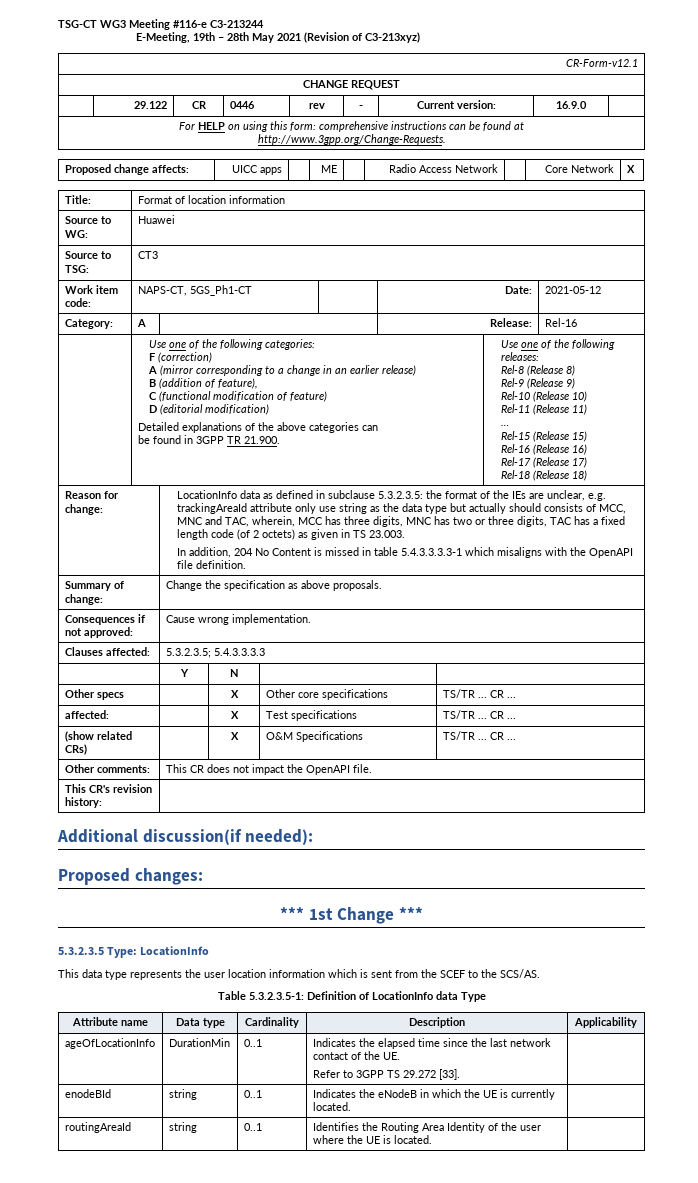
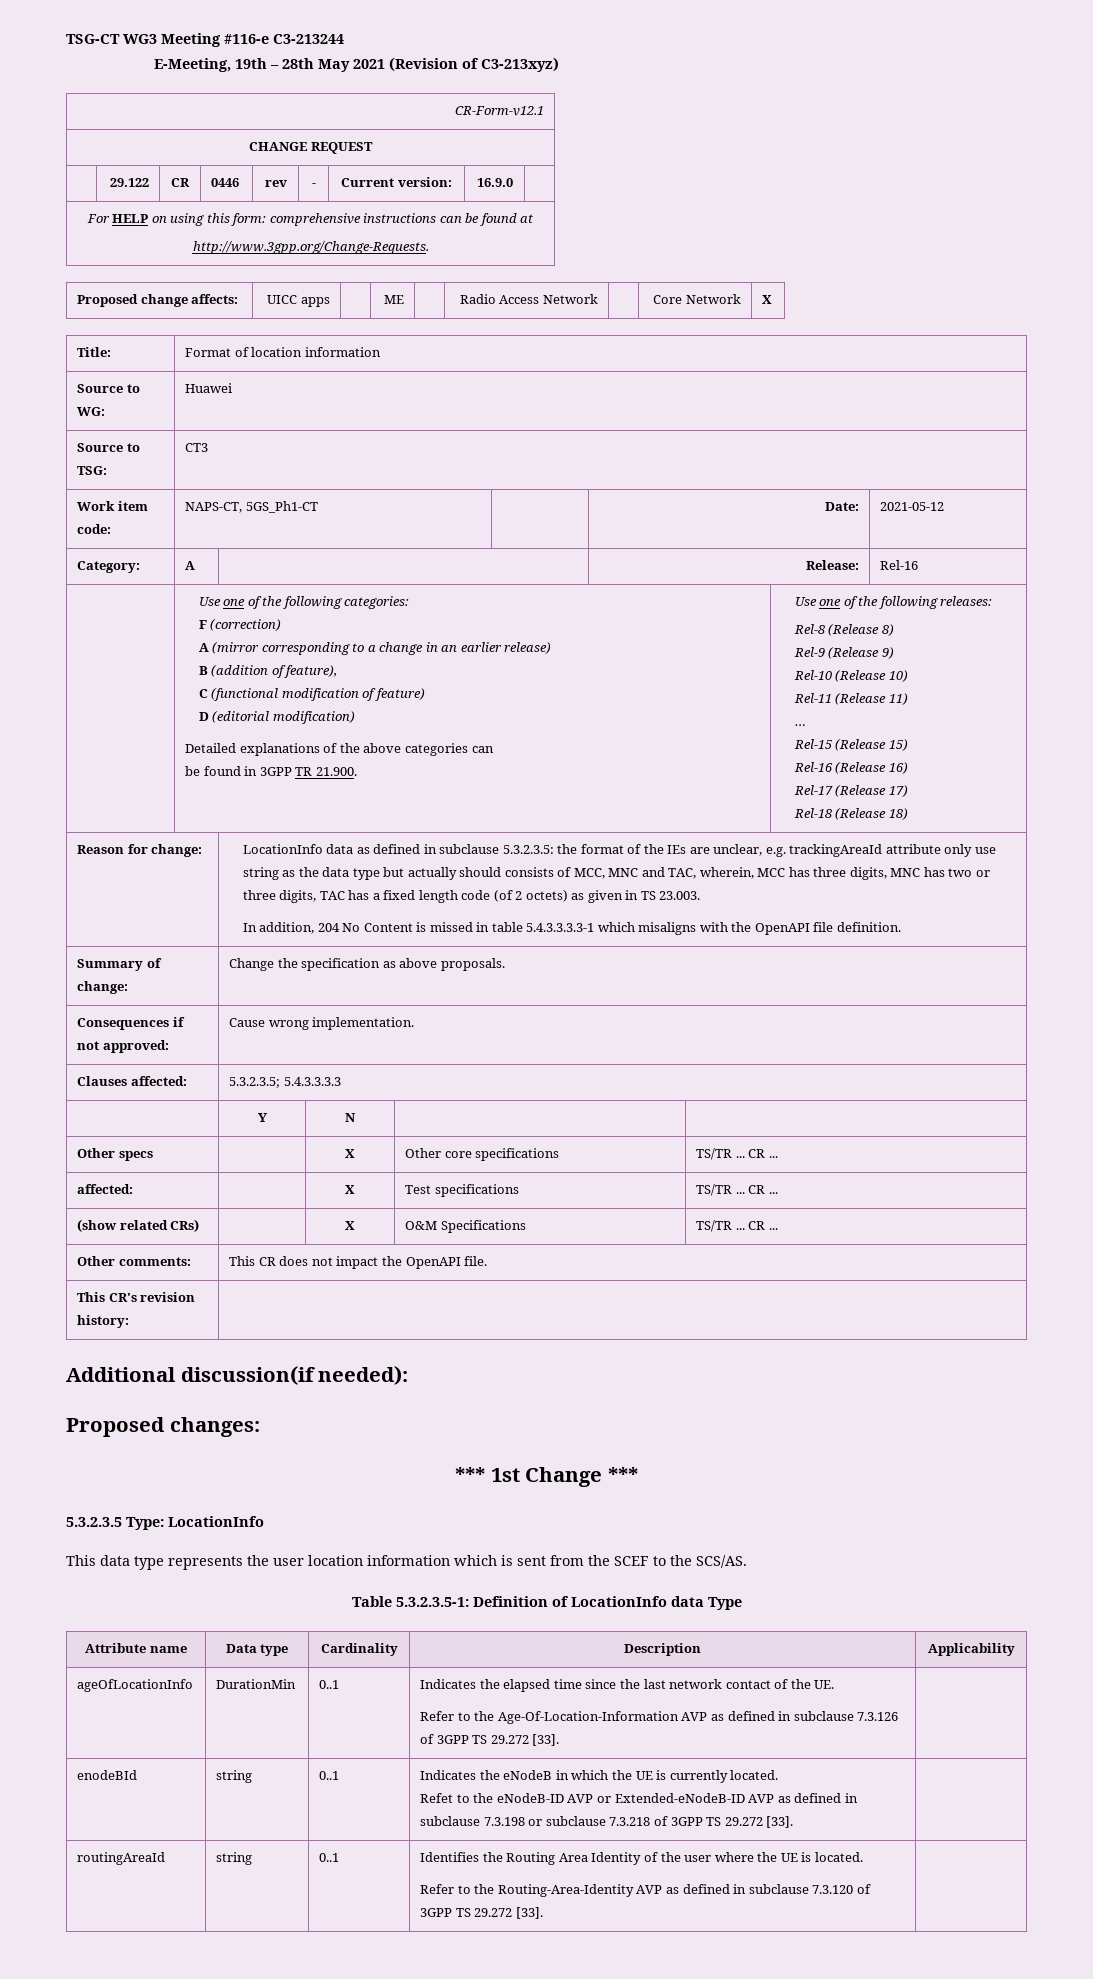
(353, 1074) none -> [474,1711,899,1724] [420,1734,435,1744] the Age-Of-Location-Information AVP as defined in subclause 7.3.126 of
(351, 1106) none -> [420,1793,858,1803] [420,1816,794,1828] // Refet to the eNodeB-ID AVP or Extended-eNodeB-ID AVP as defined in subclause 7.3.198 or subclause 7.3.218 of 3GPP TS 29.272 [33].
(432, 1139) none -> [420,1884,871,1897] [420,1907,543,1919] // Refer to the Routing-Area-Identity AVP as defined in subclause 7.3.120 of 3GPP TS 29.272 [33].

